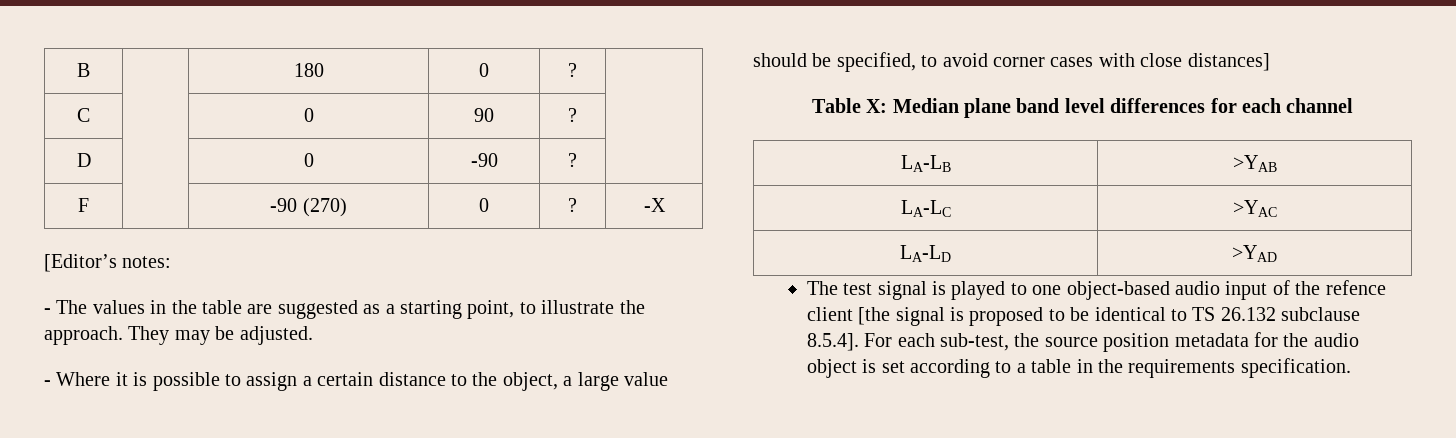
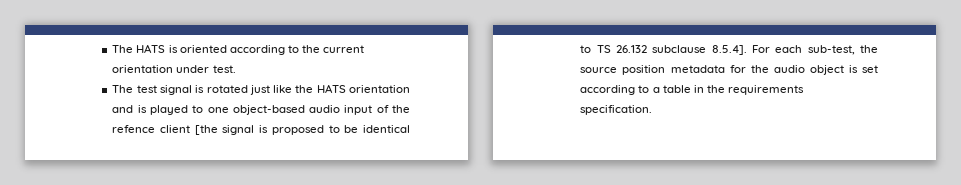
[77,63,90,77] [293,63,324,77] [479,63,489,77] [568,63,577,77] [77,108,90,122] [303,108,314,122] [474,108,494,122] [568,108,577,122] [76,153,91,167] [303,153,314,167] [470,153,498,167] [568,153,577,167] [78,198,89,212] [270,198,347,217] [479,198,489,212] [568,198,577,212] [643,198,666,212] [44,254,172,272] [44,300,645,319] [44,326,313,345] [44,372,668,391] [753,52,1270,72] [811,98,1354,118] [900,155,951,172] [1232,155,1277,172] [900,200,951,217] [1232,200,1277,217] [900,245,951,262] [1232,245,1277,262] [806,281,927,300] B | | 180 | 0 | ? | // C | | 0 | 90 | ? | // D | | 0 | -90 | ? | // F | | -90 (270) | 0 | ? | -X // [Editor’s notes: // - The values in the table are suggested as a starting point, to illustrate the approach. They may be adjusted. // - Where it is possible to assign a certain distance to the object, a large value should be specified, to avoid corner cases with close distances] // Table X: Median plane band level differences for each channel // LA-LB | >YAB // LA-LC | >YAC // LA-LD | >YAD // The test signal -> [112,44,365,55] [112,65,236,73] [112,84,410,95] [112,105,134,113] The HATS is oriented according to the current orientation under test. // The test signal is rotated just like the HATS orientation and

